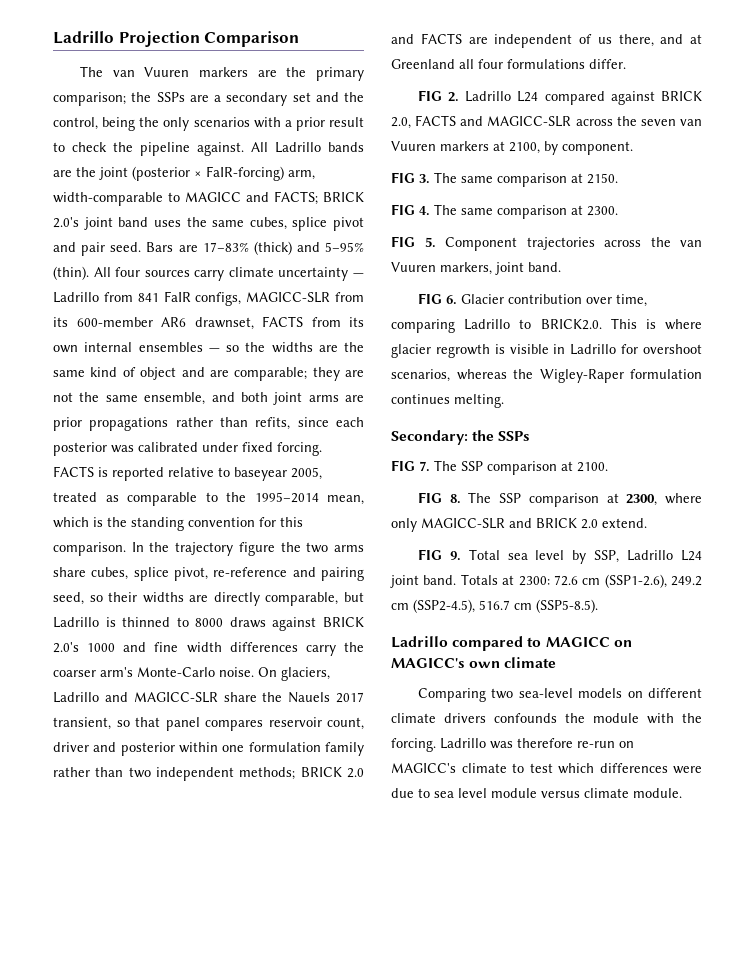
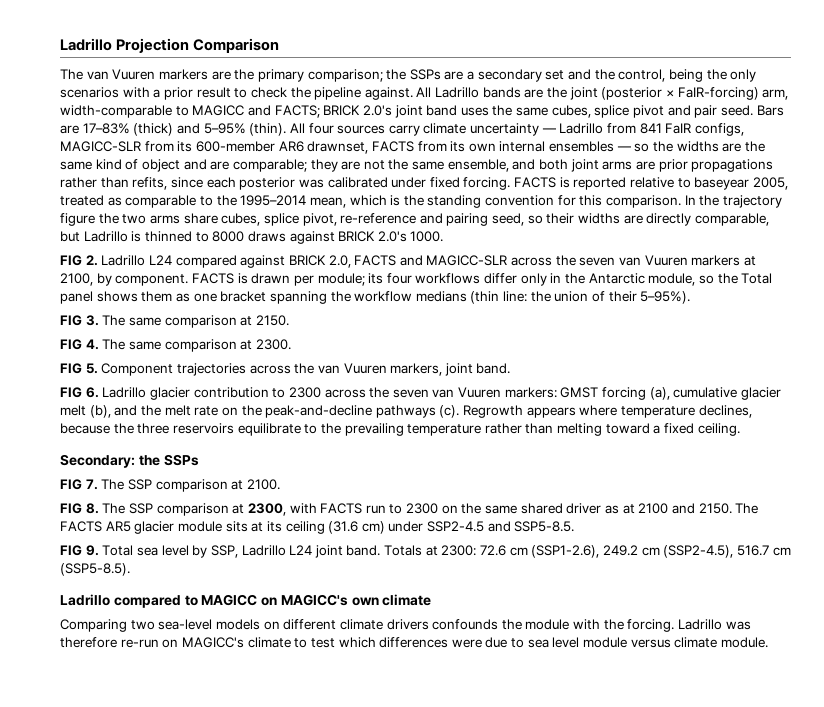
[87,642,364,656] [53,667,330,681] [53,692,365,703] [53,717,364,731] [53,742,364,756] [53,767,364,781] [391,33,702,48] [391,59,626,69] 1000 and fine width differences carry the coarser arm's Monte-Carlo noise. On glaciers, Ladrillo and MAGICC-SLR share the Nauels 2017 transient, so that panel compares reservoir count, driver and posterior within one formulation family rather than two independent methods; BRICK 2.0 and FACTS are independent of us there, and at Greenland all four formulations differ. -> [410,231,444,242] 1000.
(633, 148) none -> [191,273,773,286] [60,291,691,304] FACTS is drawn per module; its four workflows differ only in the Antarctic module, so the Total panel shows them as one bracket spanning the workflow medians (thin line: the union of their 5–95%).
[460,294,647,307] [391,318,702,333] [391,344,702,358] [391,369,702,383] [391,394,504,408] Glacier contribution over time, comparing Ladrillo to BRICK2.0. This is where glacier regrowth is visible in Ladrillo for overshoot scenarios, whereas the Wigley-Raper formulation continues melting. -> [102,387,781,400] [60,405,752,418] [60,423,740,436] Ladrillo glacier contribution to 2300 across the seven van Vuuren markers: GMST forcing (a), cumulative glacier melt (b), and the melt rate on the peak-and-decline pathways (c). Regrowth appears where temperature declines, because the three reservoirs equilibrate to the prevailing temperature rather than melting toward a fixed ceiling.
[665,493,702,504] [391,518,647,532] where only MAGICC-SLR and BRICK 2.0 extend. -> [289,503,759,514] [60,521,575,534] with FACTS run to 2300 on the same shared driver as at 2100 and 2150. The FACTS AR5 glacier module sits at its ceiling (31.6 cm) under SSP2-4.5 and SSP5-8.5.

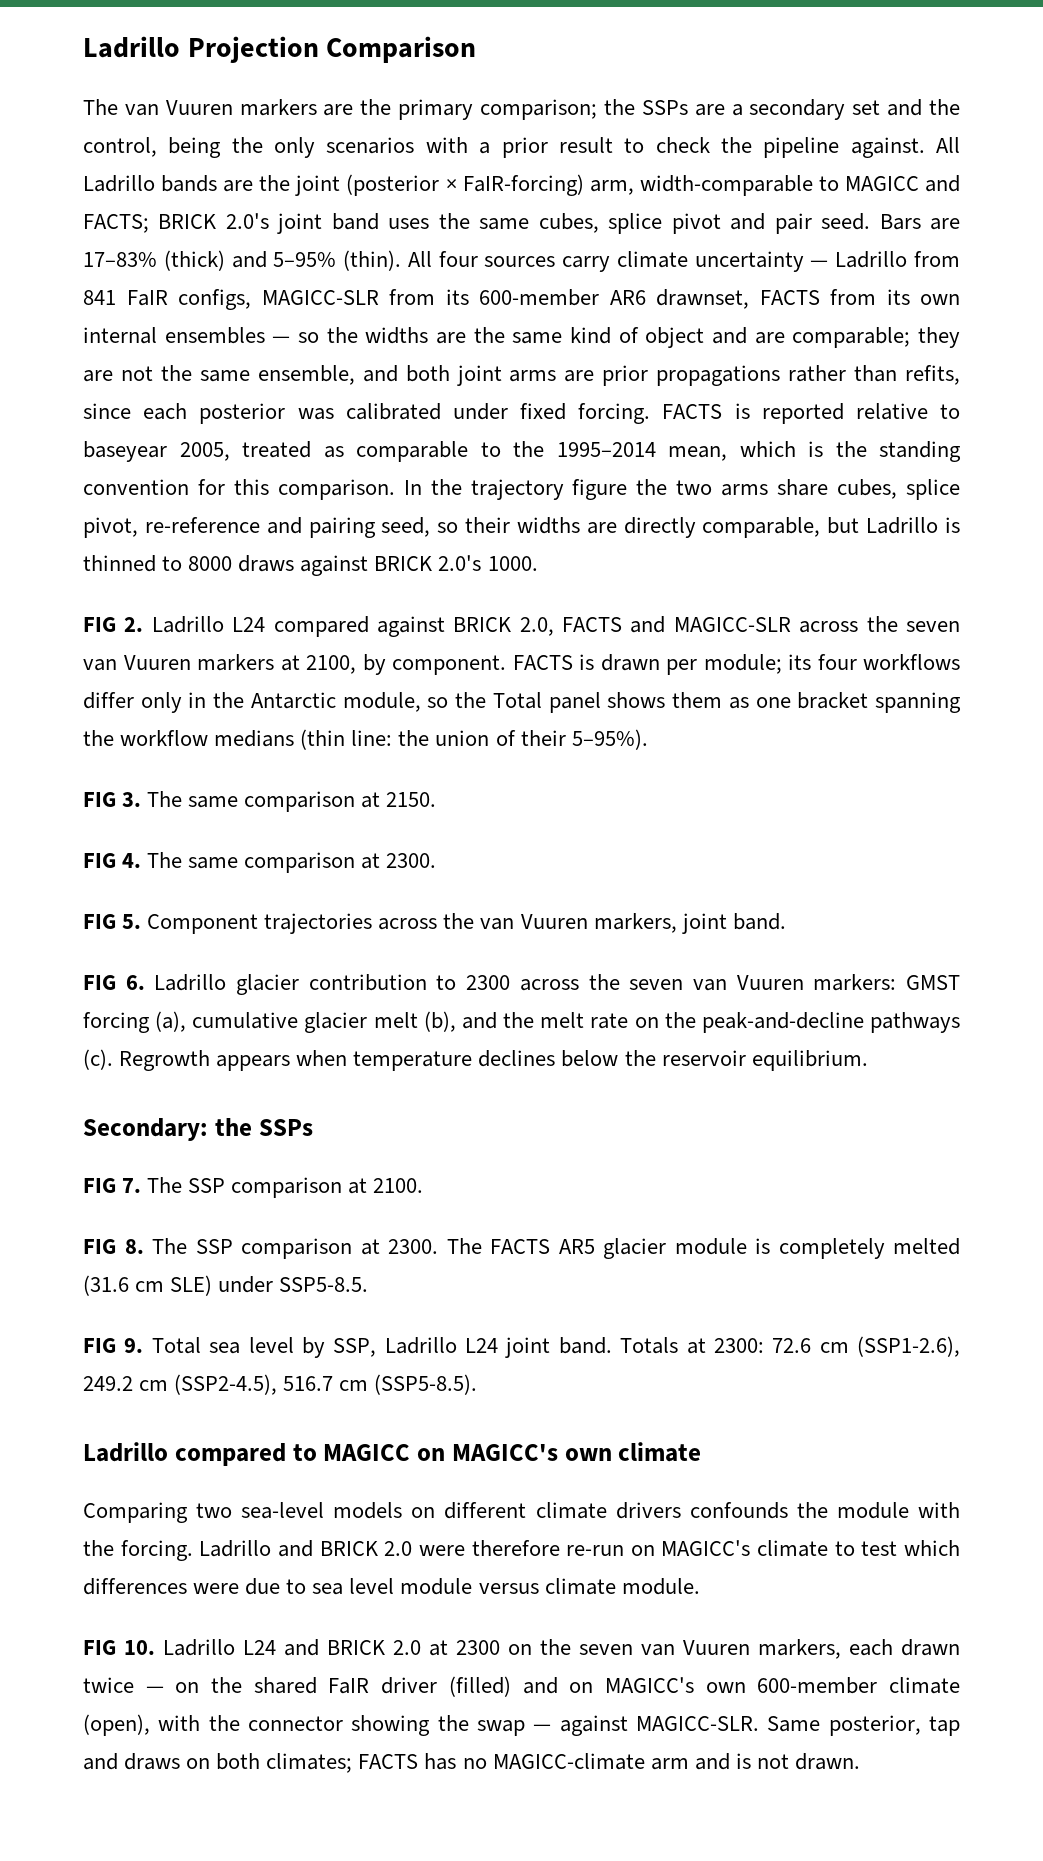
[579,405,752,418] [60,423,740,436] where temperature declines, because the three reservoirs equilibrate to the prevailing temperature rather than melting toward a fixed ceiling. -> [296,1050,868,1071] when temperature declines below the reservoir equilibrium.
[247,503,732,516] 2300, with FACTS run to 2300 on the same shared driver as at 2100 and 2150. -> [388,1239,438,1254] 2300.
[225,521,511,534] sits at its ceiling (31.6 cm) under SSP2-4.5 and -> [755,1238,960,1259] [83,1275,274,1296] is completely melted (31.6 cm SLE) under
[725,621,751,630] was -> [277,1540,465,1557] and BRICK 2.0 were
(768, 642) none -> [83,1639,960,1659] [83,1676,961,1697] [83,1714,960,1736] [83,1753,860,1773] // FIG 10. Ladrillo L24 and BRICK 2.0 at 2300 on the seven van Vuuren markers, each drawn twice — on the shared FaIR driver (filled) and on MAGICC's own 600-member climate (open), with the connector showing the swap — against MAGICC-SLR. Same posterior, tap and draws on both climates; FACTS has no MAGICC-climate arm and is not drawn.

